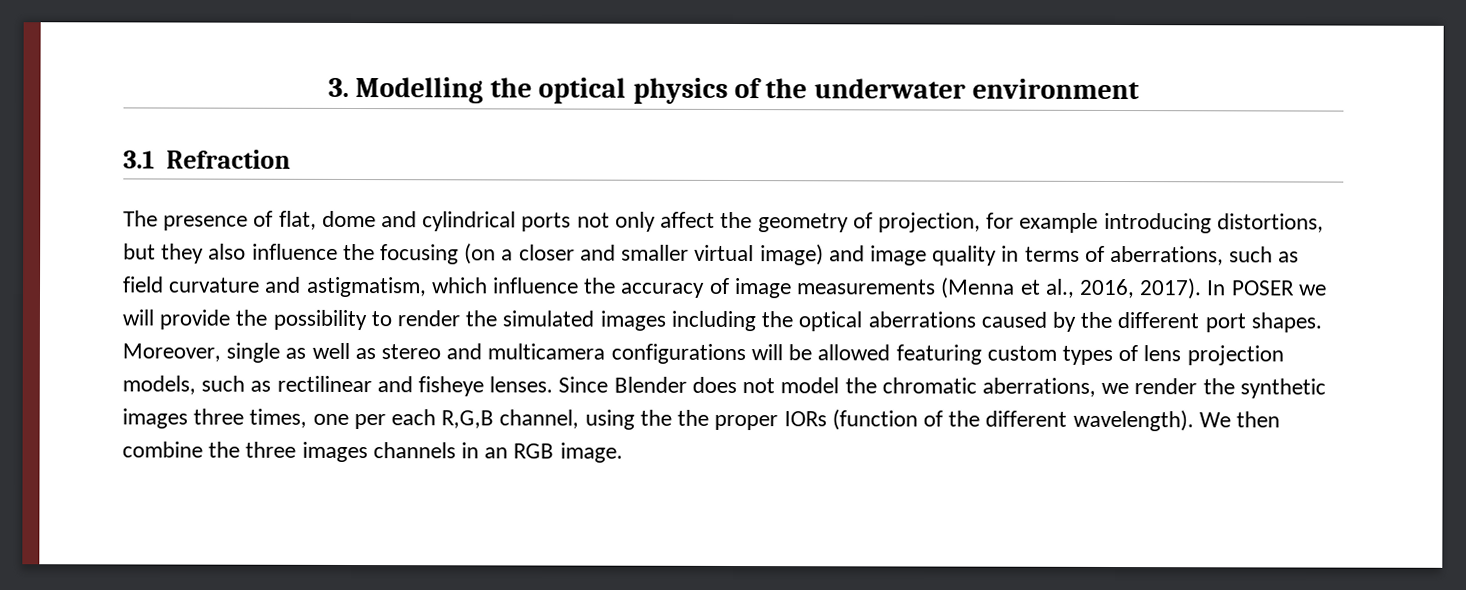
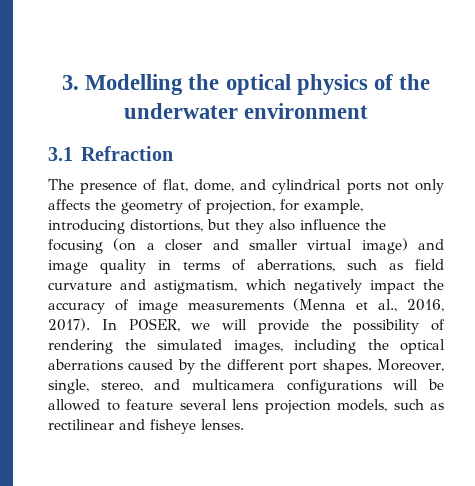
[321,210,376,228] dome -> [193,179,234,192] dome,
[660,211,716,228] affect -> [48,199,90,210] affects
[1019,212,1099,233] example -> [304,199,363,214] example,
[493,277,580,294] influence -> [293,279,415,294] negatively impact
[1231,280,1295,296] POSER -> [128,318,180,332] POSER,
[370,310,461,327] to render -> [431,319,445,331] [48,339,113,354] of rendering
[599,310,666,331] images -> [233,340,283,354] images,
[226,342,442,363] single as well as stereo -> [48,379,143,394] single, stereo,
[895,344,1139,365] featuring custom types of -> [106,399,227,411] to feature several
[558,376,1326,399] [122,408,1280,432] [122,441,623,463] Since Blender does not model the chromatic aberrations, we render the synthetic images three times, one per each R,G,B channel, using the the proper IORs (function of the different wavelength). We then combine the three images channels in an RGB image. -> (244, 424) none

